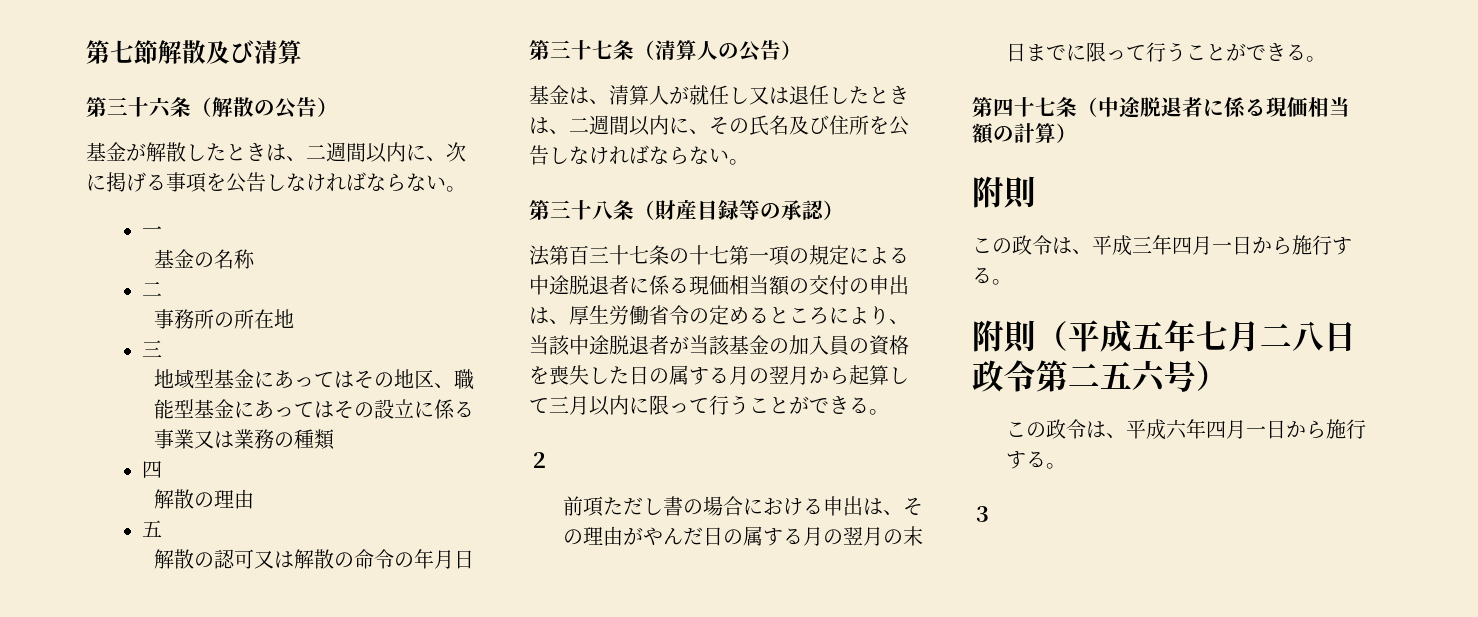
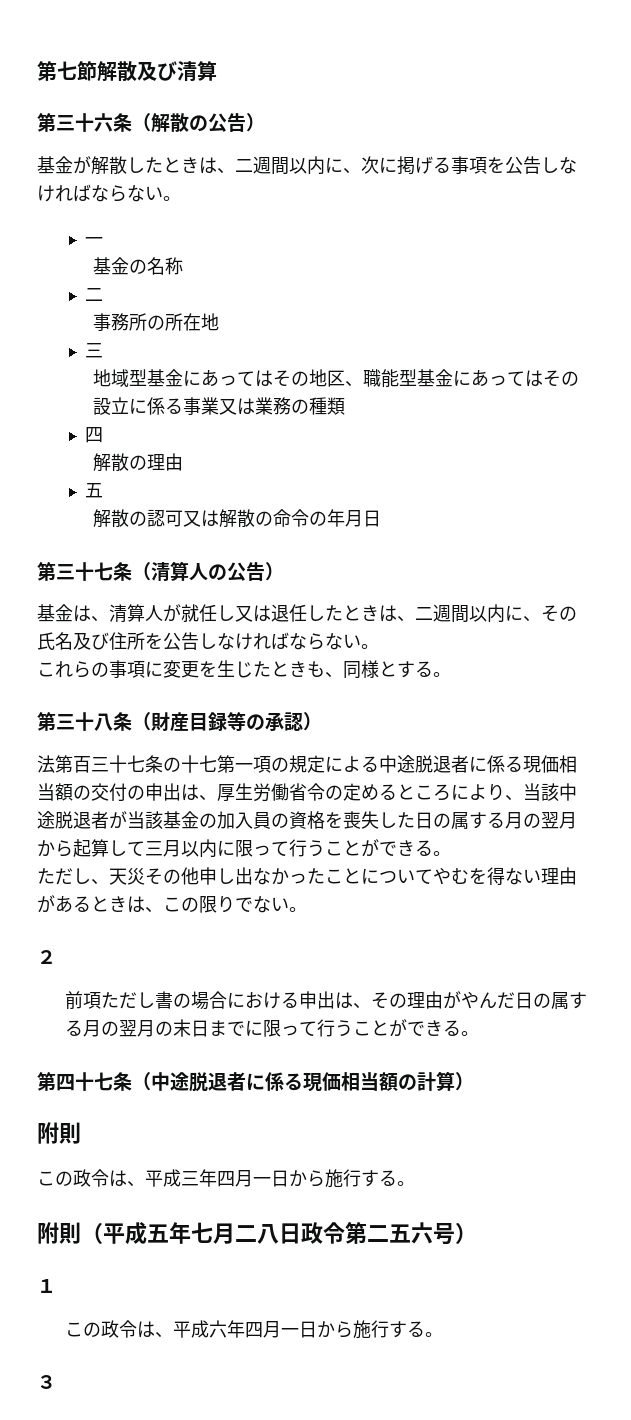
(749, 162) none -> [37,660,451,679] // これらの事項に変更を生じたときも、同様とする。
(889, 412) none -> [37,867,577,885] [37,895,307,913] // ただし、天災その他申し出なかったことについてやむを得ない理由があるときは、この限りでない。
(1228, 376) none -> [37,1279,56,1293] // １

